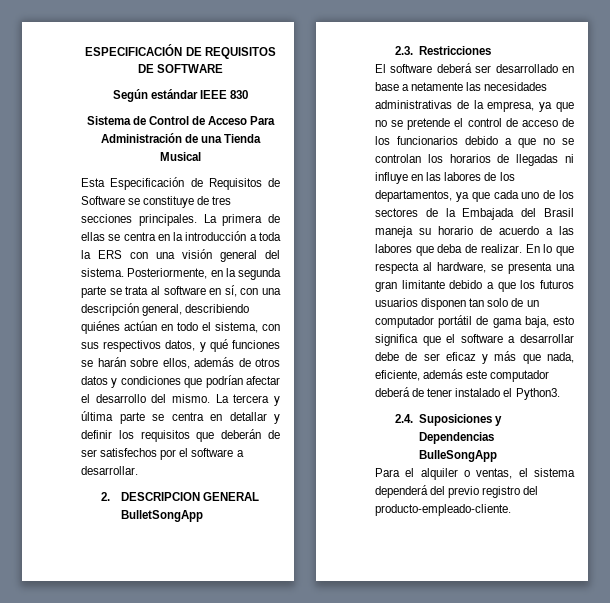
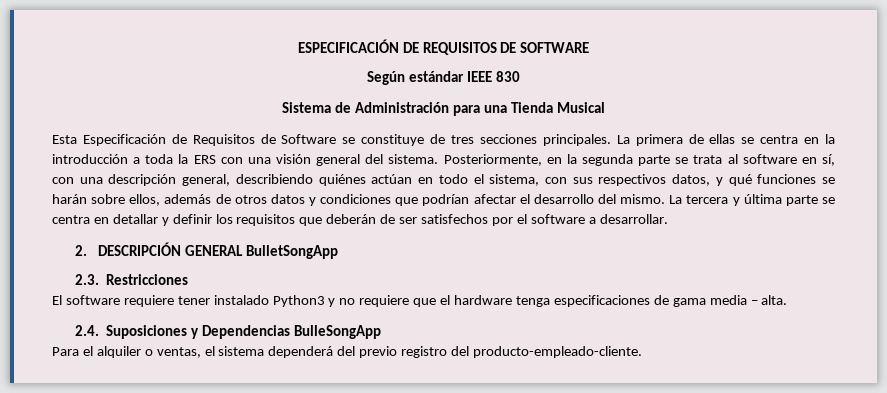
[148,116,276,125] [100,133,198,143] Control de Acceso Para Administración de -> [355,102,481,116] Administración para
[120,492,200,501] DESCRIPCION -> [97,242,181,256] DESCRIPCIÓN
[436,63,574,73] [375,82,548,91] [375,100,574,112] [375,118,574,130] [375,136,574,148] [375,154,574,166] [375,172,515,184] [375,190,574,202] [375,208,574,220] [375,226,574,238] [375,244,574,256] [375,262,575,274] [375,280,574,292] [375,298,539,310] [375,315,574,328] [375,334,574,346] [375,351,574,364] [375,369,550,382] [375,387,560,400] deberá ser desarrollado en base a netamente las necesidades administrativas de la empresa, ya que no se pretende el control de acceso de los funcionarios debido a que no se controlan los horarios de llegadas ni influye en las labores de los departamentos, ya que cada uno de los sectores de la Embajada del Brasil maneja su horario de acuerdo a las labores que deba de realizar. En lo que respecta al hardware, se presenta una gran limitante debido a que los futuros usuarios disponen tan solo de un computador portátil de gama baja, esto significa que el software a desarrollar debe de ser eficaz y más que nada, eficiente, además este computador deberá de tener instalado el Python3. -> [123,295,788,307] requiere tener instalado Python3 y no requiere que el hardware tenga especificaciones de gama media – alta.

